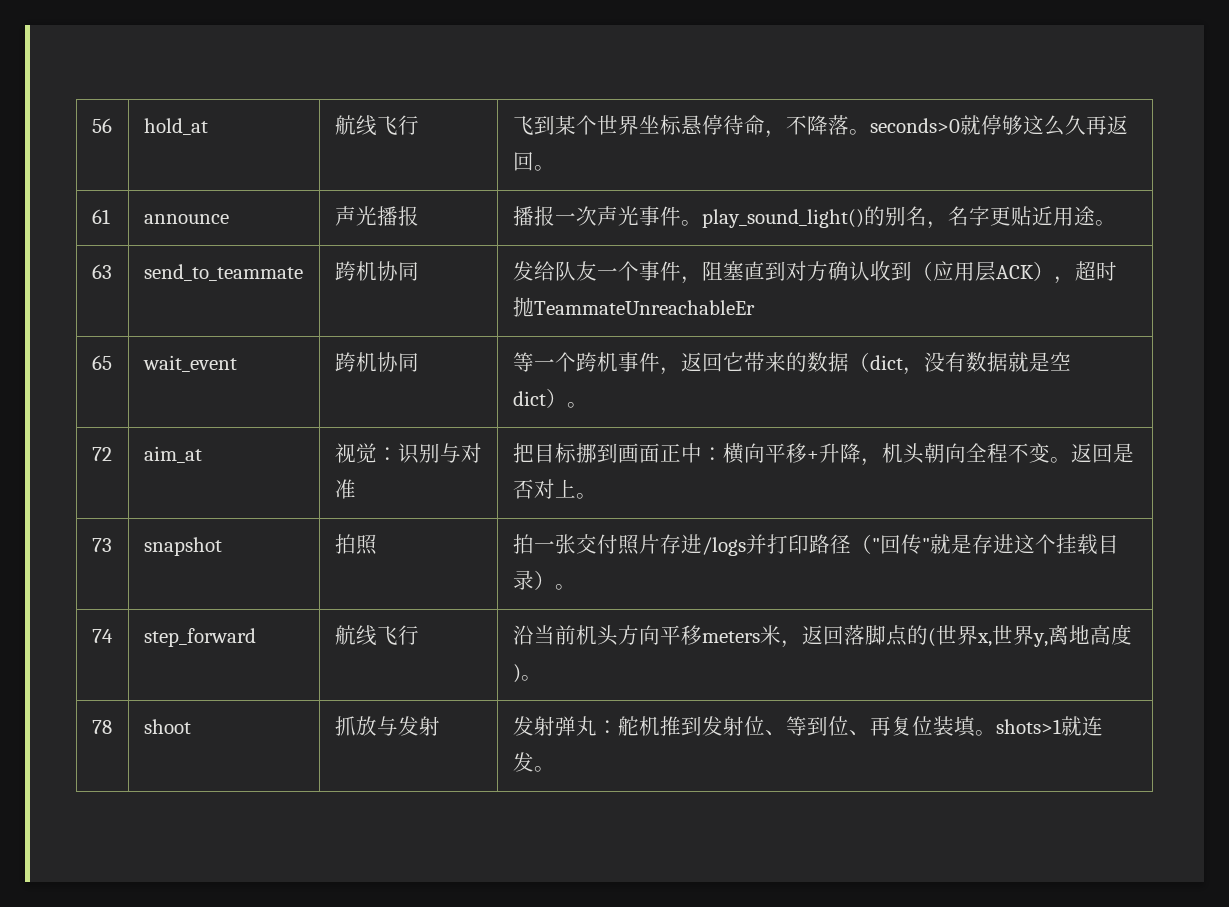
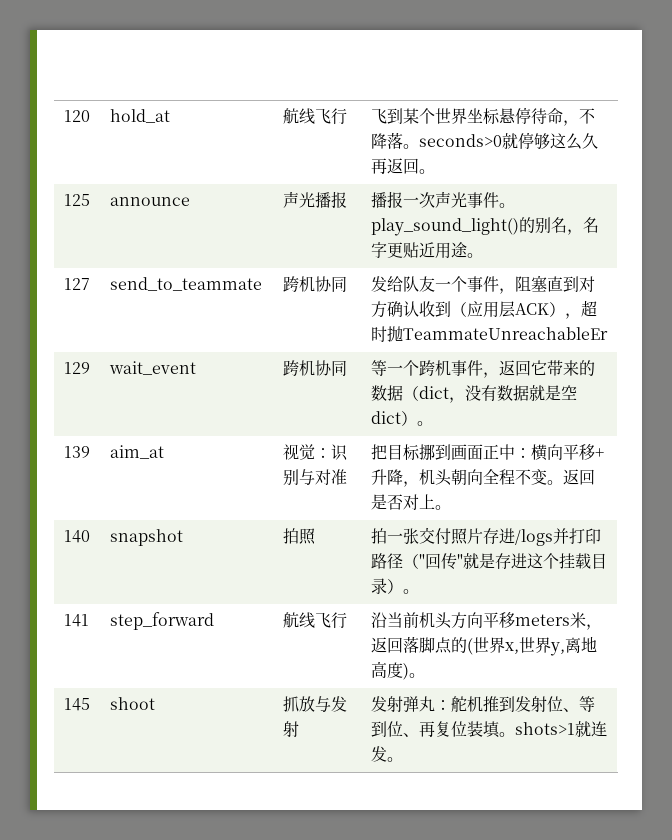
[91,118,112,133] 56 -> [63,110,90,122] 120
[91,209,110,224] 61 -> [63,194,90,206] 125
[91,264,112,279] 63 -> [63,278,90,290] 127
[91,355,112,370] 65 -> [63,362,90,374] 129
[91,447,112,461] 72 -> [63,446,90,458] 139
[91,538,112,552] 73 -> [63,530,90,543] 140
[91,629,113,643] 74 -> [63,614,89,627] 141
[91,720,112,734] 78 -> [63,698,90,711] 145

